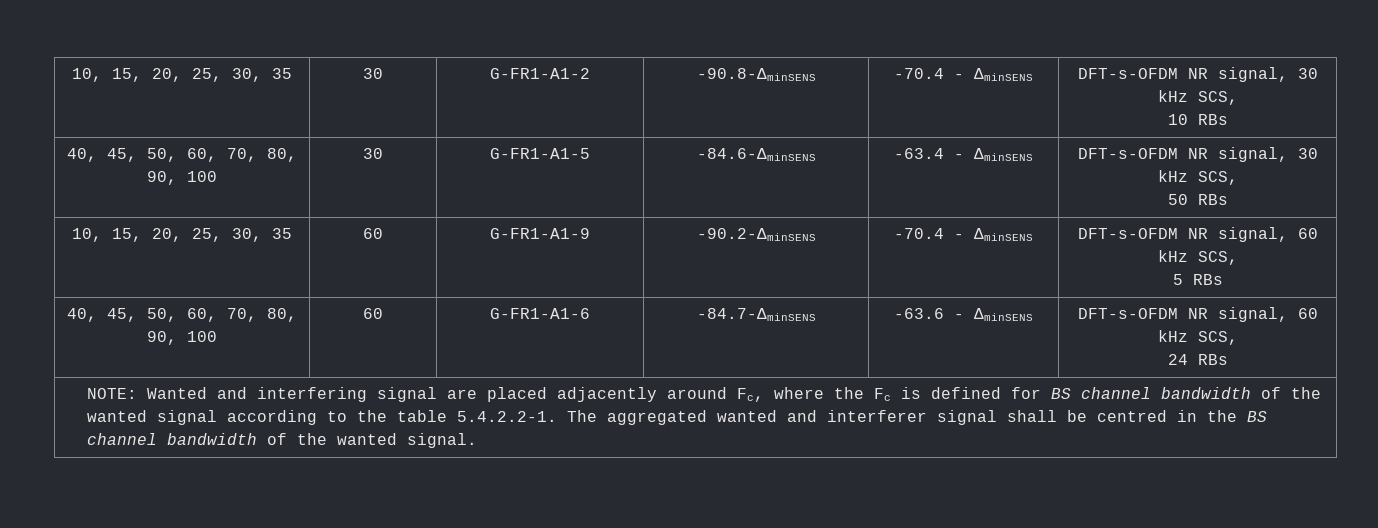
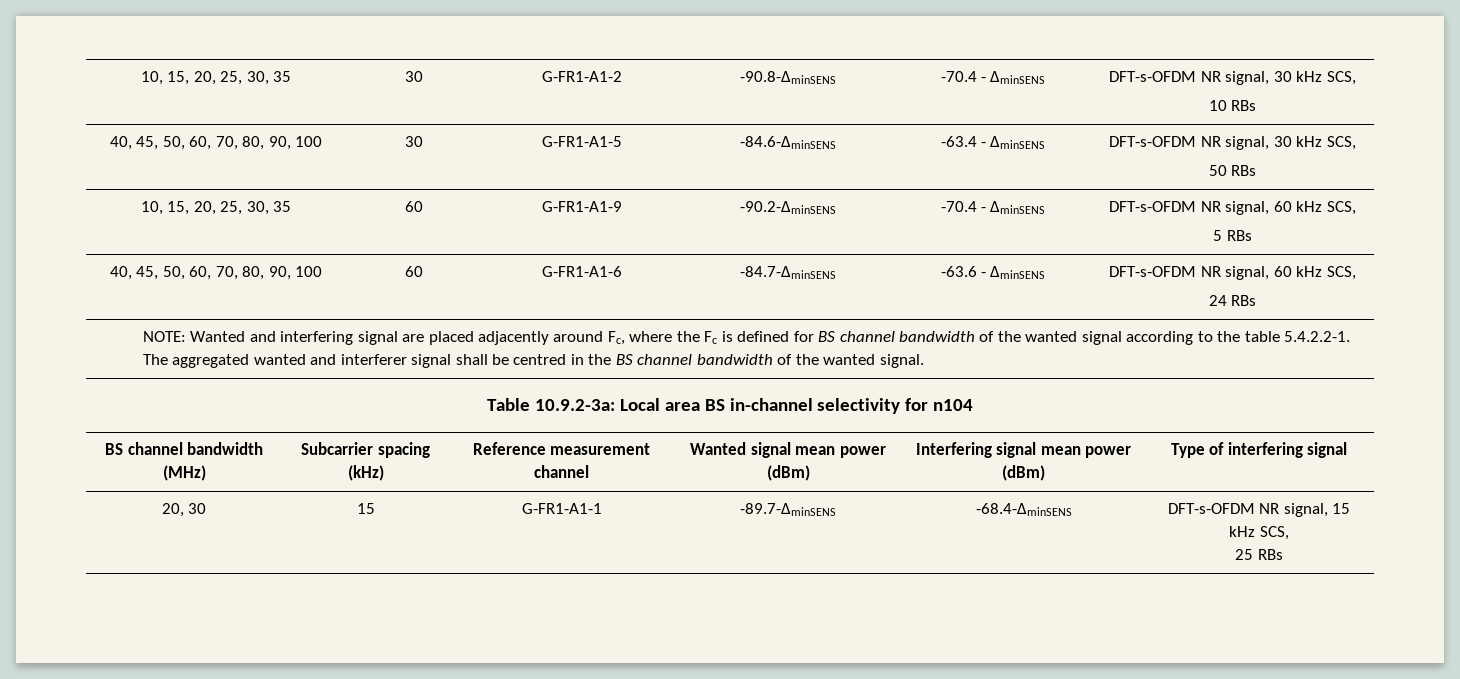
(477, 440) none -> [486,398,974,414] [105,442,263,455] [162,465,206,481] [301,442,430,458] [347,465,384,481] [472,442,651,455] [534,465,589,478] [690,442,886,458] [766,465,810,481] [915,442,1132,458] [1002,465,1045,481] [1170,442,1348,458] [161,503,207,517] [356,503,375,514] [521,503,602,514] [740,503,836,516] [975,503,1072,516] [1167,503,1351,517] [1229,526,1289,540] [1235,549,1283,560] // Table 10.9.2-3a: Local area BS in-channel selectivity for n104 // BS channel bandwidth (MHz) | Subcarrier spacing (kHz) | Reference measurement channel | Wanted signal mean power (dBm) | Interfering signal mean power (dBm) | Type of interfering signal // 20, 30 | 15 | G-FR1-A1-1 | -89.7-ΔminSENS | -68.4-ΔminSENS | DFT-s-OFDM NR signal, 15 kHz SCS, // 25 RBs

